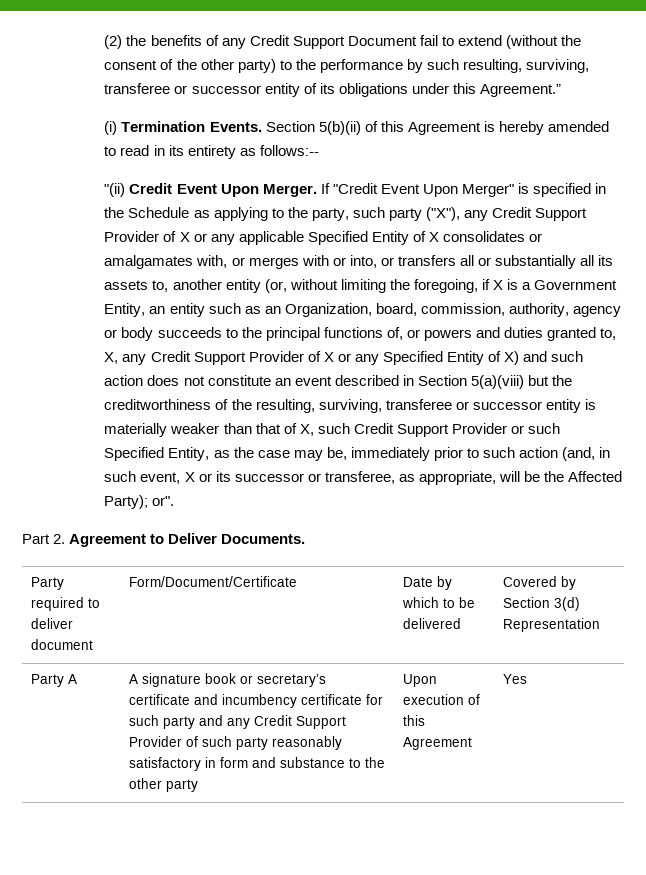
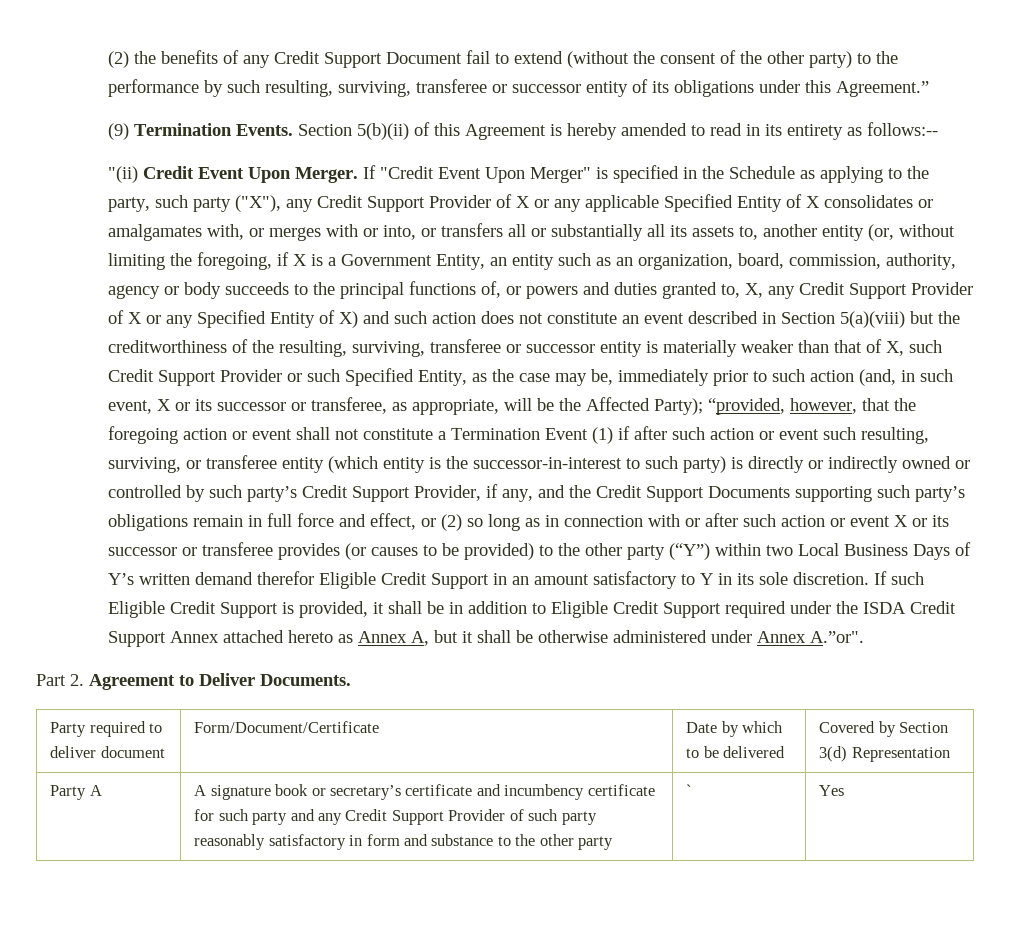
[104,121,118,135] (i) -> [108,123,130,140] (9)
[284,303,372,317] Organization, -> [638,254,734,270] organization,
[152,496,175,506] or". -> [708,398,917,415] [108,426,930,444] [108,455,971,473] [108,484,966,502] [108,513,950,531] [108,542,972,560] [108,571,925,589] [108,601,957,618] [108,630,865,647] “provided, however, that the foregoing action or event shall not constitute a Termination Event (1) if after such action or event such resulting, surviving, or transferee entity (which entity is the successor-in-interest to such party) is directly or indirectly owned or controlled by such party’s Credit Support Provider, if any, and the Credit Support Documents supporting such party’s obligations remain in full force and effect, or (2) so long as in connection with or after such action or event X or its successor or transferee provides (or causes to be provided) to the other party (“Y”) within two Local Business Days of Y’s written demand therefor Eligible Credit Support in an amount satisfactory to Y in its sole discretion. If such Eligible Credit Support is provided, it shall be in addition to Eligible Credit Support required under the ISDA Credit Support Annex attached hereto as Annex A, but it shall be otherwise administered under Annex A.”or".
[402,674,437,687] [402,694,480,705] [402,715,425,726] [402,737,472,750] Upon execution of this Agreement -> [686,784,693,796] `

